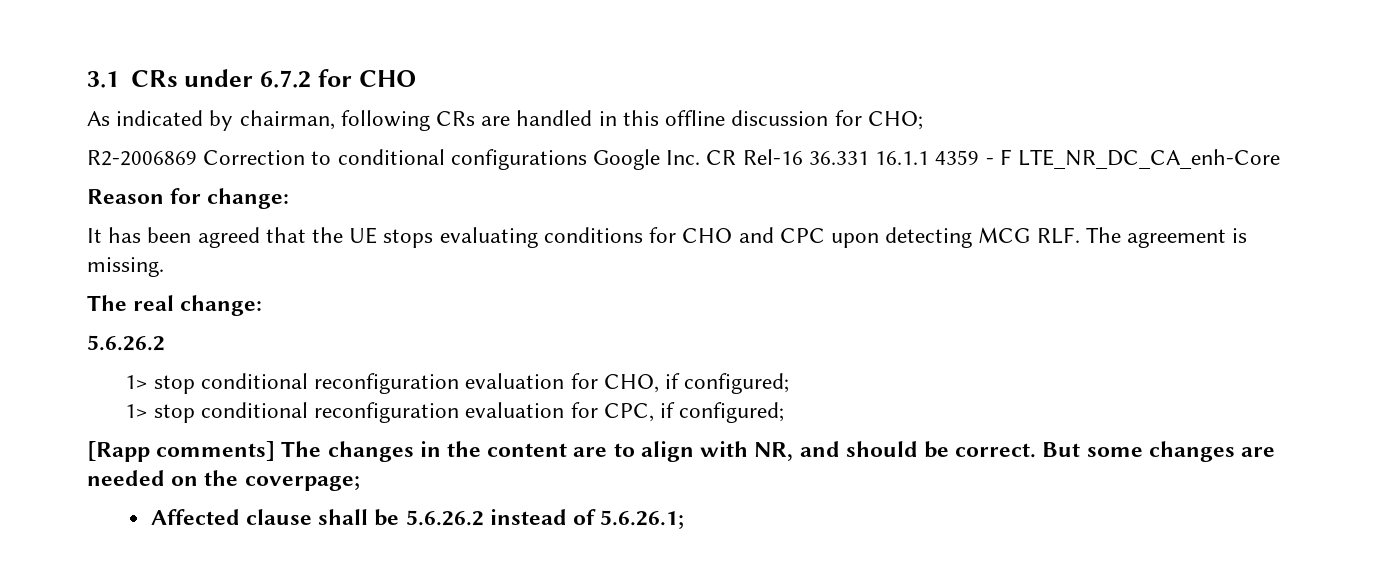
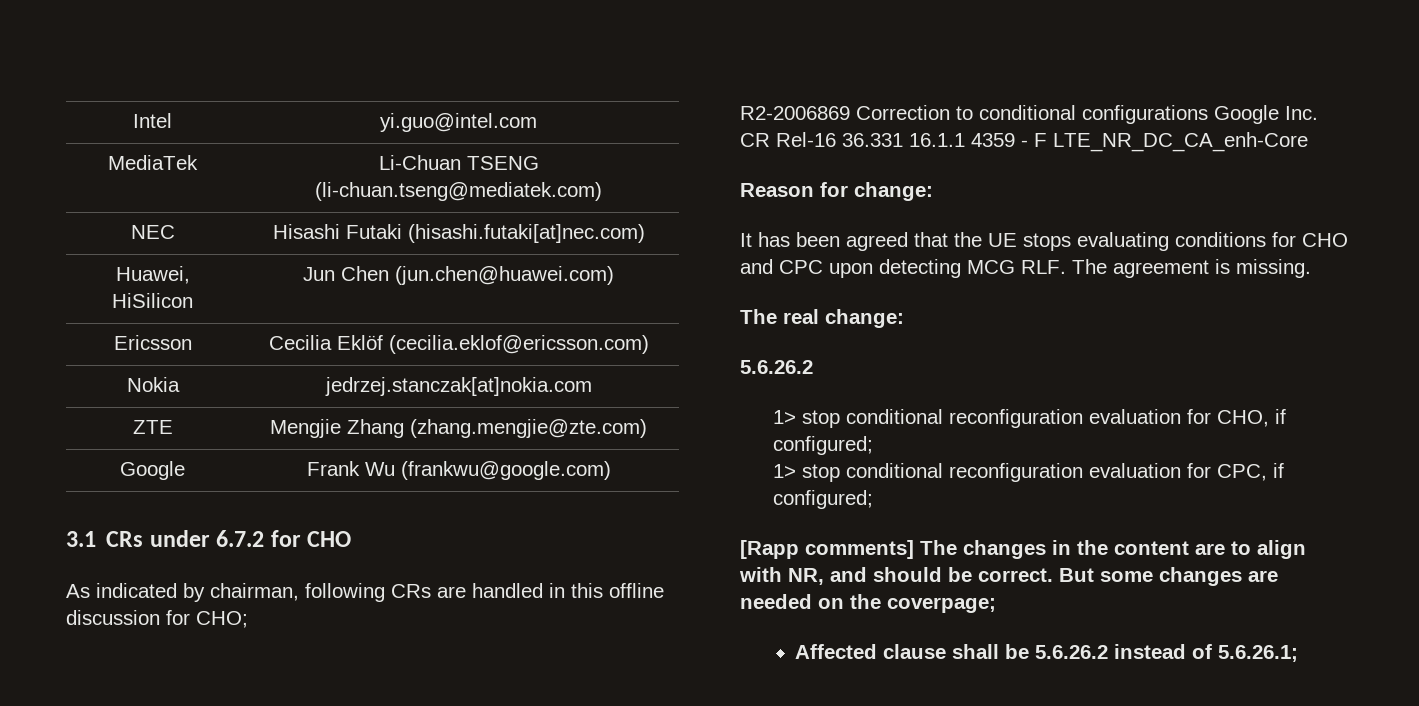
(87, 79) none -> [133,113,172,128] [380,113,537,132] [108,155,198,170] [378,155,539,170] [315,182,602,201] [130,225,175,239] [272,224,645,243] [115,266,190,284] [112,293,193,308] [303,266,614,285] [113,335,192,350] [268,335,649,354] [126,377,180,392] [324,377,592,396] [132,420,173,434] [270,419,647,438] [120,461,185,480] [306,461,611,480] Intel | yi.guo@intel.com // MediaTek | Li-Chuan TSENG (li-chuan.tseng@mediatek.com) // NEC | Hisashi Futaki (hisashi.futaki[at]nec.com) // Huawei, HiSilicon | Jun Chen (jun.chen@huawei.com) // Ericsson | Cecilia Eklöf (cecilia.eklof@ericsson.com) // Nokia | jedrzej.stanczak[at]nokia.com // ZTE | Mengjie Zhang (zhang.mengjie@zte.com) // Google | Frank Wu (frankwu@google.com) //

